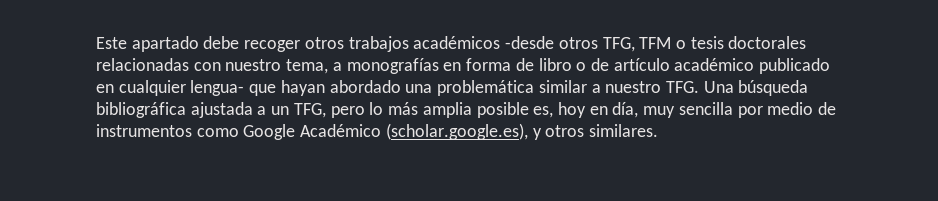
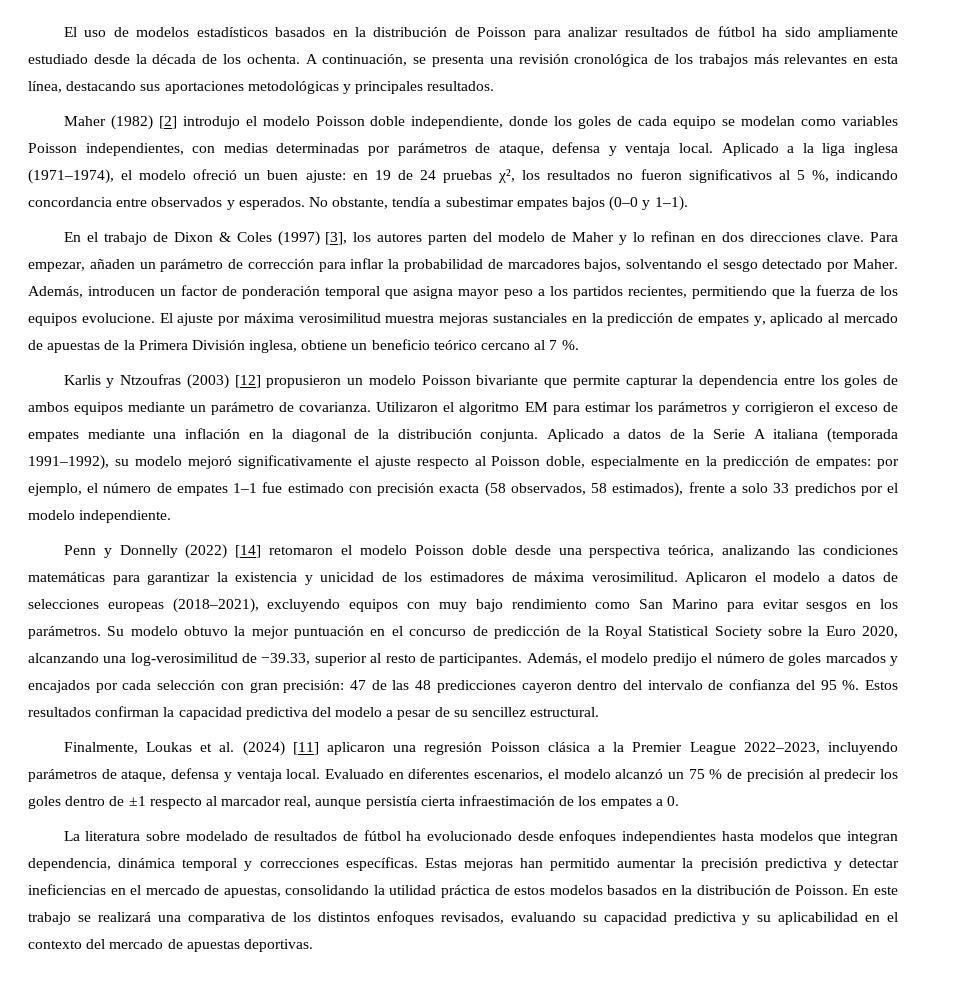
[96,36,807,52] [96,58,831,74] [96,80,809,96] [96,102,837,118] [96,123,659,140] Este apartado debe recoger otros trabajos académicos -desde otros TFG, TFM o tesis doctorales relacionadas con nuestro tema, a monografías en forma de libro o de artículo académico publicado en cualquier lengua- que hayan abordado una problemática similar a nuestro TFG. Una búsqueda bibliográfica ajustada a un TFG, pero lo más amplia posible es, hoy en día, muy sencilla por medio de instrumentos como Google Académico (scholar.google.es), y otros similares. -> [63,26,899,40] [28,54,898,67] [28,81,495,94] [63,115,899,130] [28,142,899,156] [28,169,898,184] [28,196,688,211] [63,231,898,246] [28,258,899,272] [28,285,898,299] [28,313,899,326] [28,339,579,353] [63,374,898,389] [28,402,899,415] [28,428,899,443] [28,455,900,470] [28,482,898,497] [28,510,172,523] [63,544,898,559] [28,572,898,585] [28,598,898,613] [28,626,899,639] [28,653,898,666] [28,679,898,693] [28,706,600,720] [63,741,898,756] [28,768,898,782] [28,795,679,809] [63,830,898,844] [28,857,899,871] [28,884,898,898] [28,911,899,925] [28,939,313,952] El uso de modelos estadísticos basados en la distribución de Poisson para analizar resultados de fútbol ha sido ampliamente estudiado desde la década de los ochenta. A continuación, se presenta una revisión cronológica de los trabajos más relevantes en esta línea, destacando sus aportaciones metodológicas y principales resultados. // Maher (1982) [2] introdujo el modelo Poisson doble independiente, donde los goles de cada equipo se modelan como variables Poisson independientes, con medias determinadas por parámetros de ataque, defensa y ventaja local. Aplicado a la liga inglesa (1971–1974), el modelo ofreció un buen ajuste: en 19 de 24 pruebas χ², los resultados no fueron significativos al 5 %, indicando concordancia entre observados y esperados. No obstante, tendía a subestimar empates bajos (0–0 y 1–1). // En el trabajo de Dixon & Coles (1997) [3], los autores parten del modelo de Maher y lo refinan en dos direcciones clave. Para empezar, añaden un parámetro de corrección para inflar la probabilidad de marcadores bajos, solventando el sesgo detectado por Maher. Además, introducen un factor de ponderación temporal que asigna mayor peso a los partidos recientes, permitiendo que la fuerza de los equipos evolucione. El ajuste por máxima verosimilitud muestra mejoras sustanciales en la predicción de empates y, aplicado al mercado de apuestas de la Primera División inglesa, obtiene un beneficio teórico cercano al 7 %. // Karlis y Ntzoufras (2003) [12] propusieron un modelo Poisson bivariante que permite capturar la dependencia entre los goles de ambos equipos mediante un parámetro de covarianza. Utilizaron el algoritmo EM para estimar los parámetros y corrigieron el exceso de empates mediante una inflación en la diagonal de la distribución conjunta. Aplicado a datos de la Serie A italiana (temporada 1991–1992), su modelo mejoró significativamente el ajuste respecto al Poisson doble, especialmente en la predicción de empates: por ejemplo, el número de empates 1–1 fue estimado con precisión exacta (58 observados, 58 estimados), frente a solo 33 predichos por el modelo independiente. // Penn y Donnelly (2022) [14] retomaron el modelo Poisson doble desde una perspectiva teórica, analizando las condiciones matemáticas para garantizar la existencia y unicidad de los estimadores de máxima verosimilitud. Aplicaron el modelo a datos de selecciones europeas (2018–2021), excluyendo equipos con muy bajo rendimiento como San Marino para evitar sesgos en los parámetros. Su modelo obtuvo la mejor puntuación en el concurso de predicción de la Royal Statistical Society sobre la Euro 2020, alcanzando una log-verosimilitud de −39.33, superior al resto de participantes. Además, el modelo predijo el número de goles marcados y encajados por cada selección con gran precisión: 47 de las 48 predicciones cayeron dentro del intervalo de confianza del 95 %. Estos resultados confirman la capacidad predictiva del modelo a pesar de su sencillez estructural. // Finalmente, Loukas et al. (2024) [11] aplicaron una regresión Poisson clásica a la Premier League 2022–2023, incluyendo parámetros de ataque, defensa y ventaja local. Evaluado en diferentes escenarios, el modelo alcanzó un 75 % de precisión al predecir los goles dentro de ±1 respecto al marcador real, aunque persistía cierta infraestimación de los empates a 0. // La literatura sobre modelado de resultados de fútbol ha evolucionado desde enfoques independientes hasta modelos que integran dependencia, dinámica temporal y correcciones específicas. Estas mejoras han permitido aumentar la precisión predictiva y detectar ineficiencias en el mercado de apuestas, consolidando la utilidad práctica de estos modelos basados en la distribución de Poisson. En este trabajo se realizará una comparativa de los distintos enfoques revisados, evaluando su capacidad predictiva y su aplicabilidad en el contexto del mercado de apuestas deportivas.

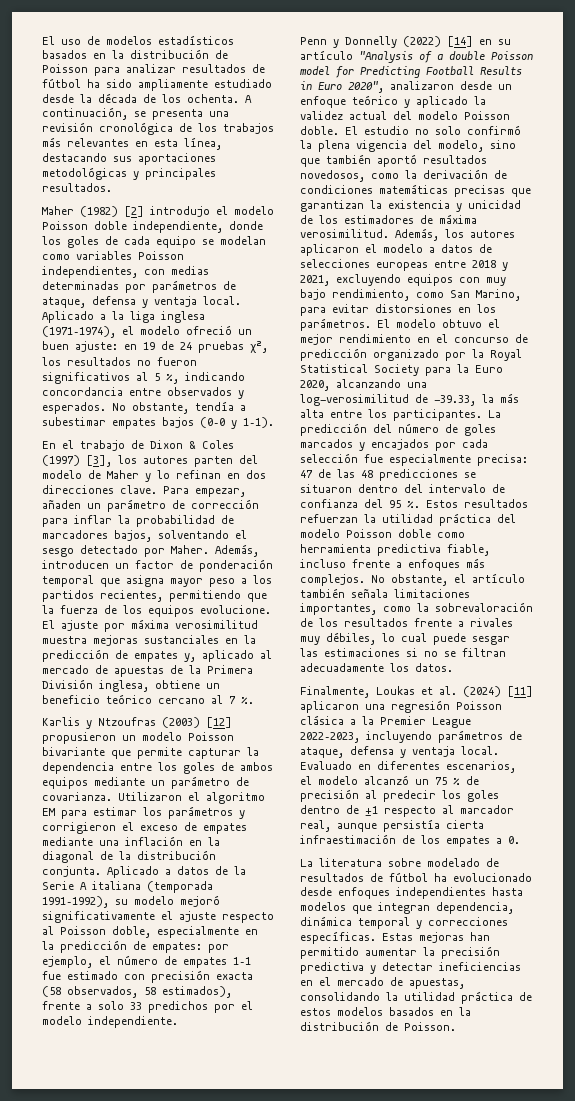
[269,545,898,558] [28,572,211,585] retomaron el modelo Poisson doble desde una perspectiva teórica, analizando las condiciones matemáticas para garantizar -> [479,39,511,45] [300,50,533,63] [300,66,522,78] [300,81,512,93] [300,95,486,108] [300,111,510,120] [300,125,521,135] [300,140,516,152] [300,154,487,167] [300,169,507,182] [300,184,531,197] [300,200,364,212] en su artículo "Analysis of a double Poisson model for Predicting Football Results in Euro 2020", analizaron desde un enfoque teórico y aplicado la validez actual del modelo Poisson doble. El estudio no solo confirmó la plena vigencia del modelo, sino que también aportó resultados novedosos, como la derivación de condiciones matemáticas precisas que garantizan
[685,572,748,585] Aplicaron -> [395,228,515,241] [300,244,359,256] Además, los autores aplicaron
[172,598,259,613] (2018–2021), -> [434,260,508,271] [300,275,330,286] entre 2018 y 2021,
[511,599,587,609] rendimiento -> [332,289,410,301] rendimiento,
[671,599,718,609] Marino -> [476,289,521,301] Marino,
[806,601,848,612] sesgos -> [375,304,452,313] distorsiones
[107,626,125,636] Su -> [377,319,390,328] El
[234,626,365,639] la mejor puntuación -> [488,319,500,328] [300,334,411,345] el mejor rendimiento
[566,626,582,636] de -> [373,349,466,361] organizado por
[767,626,802,636] sobre -> [425,367,451,376] para
[314,653,713,666] superior al resto de participantes. Además, el modelo predijo el -> [482,393,519,403] [300,409,501,421] [300,423,392,436] la más alta entre los participantes. La predicción del
[220,680,345,693] con gran precisión: -> [364,454,528,466] fue especialmente precisa:
[521,683,572,693] cayeron -> [464,472,476,478] [300,484,352,493] se situaron
[95,706,600,720] confirman la capacidad predictiva del modelo a pesar de su sencillez estructural. -> [300,513,516,526] [300,529,465,538] [300,544,490,556] [300,558,485,571] [300,573,525,586] [300,588,470,598] [300,602,533,615] [300,618,513,627] [300,632,510,645] [300,648,506,657] [300,663,453,672] refuerzan la utilidad práctica del modelo Poisson doble como herramienta predictiva fiable, incluso frente a enfoques más complejos. No obstante, el artículo también señala limitaciones importantes, como la sobrevaloración de los resultados frente a rivales muy débiles, lo cual puede sesgar las estimaciones si no se filtran adecuadamente los datos.
[852,885,898,895] [28,911,899,925] [28,939,313,952] En este trabajo se realizará una comparativa de los distintos enfoques revisados, evaluando su capacidad predictiva y su aplicabilidad en el contexto del mercado de apuestas deportivas. -> (456, 1026) none

